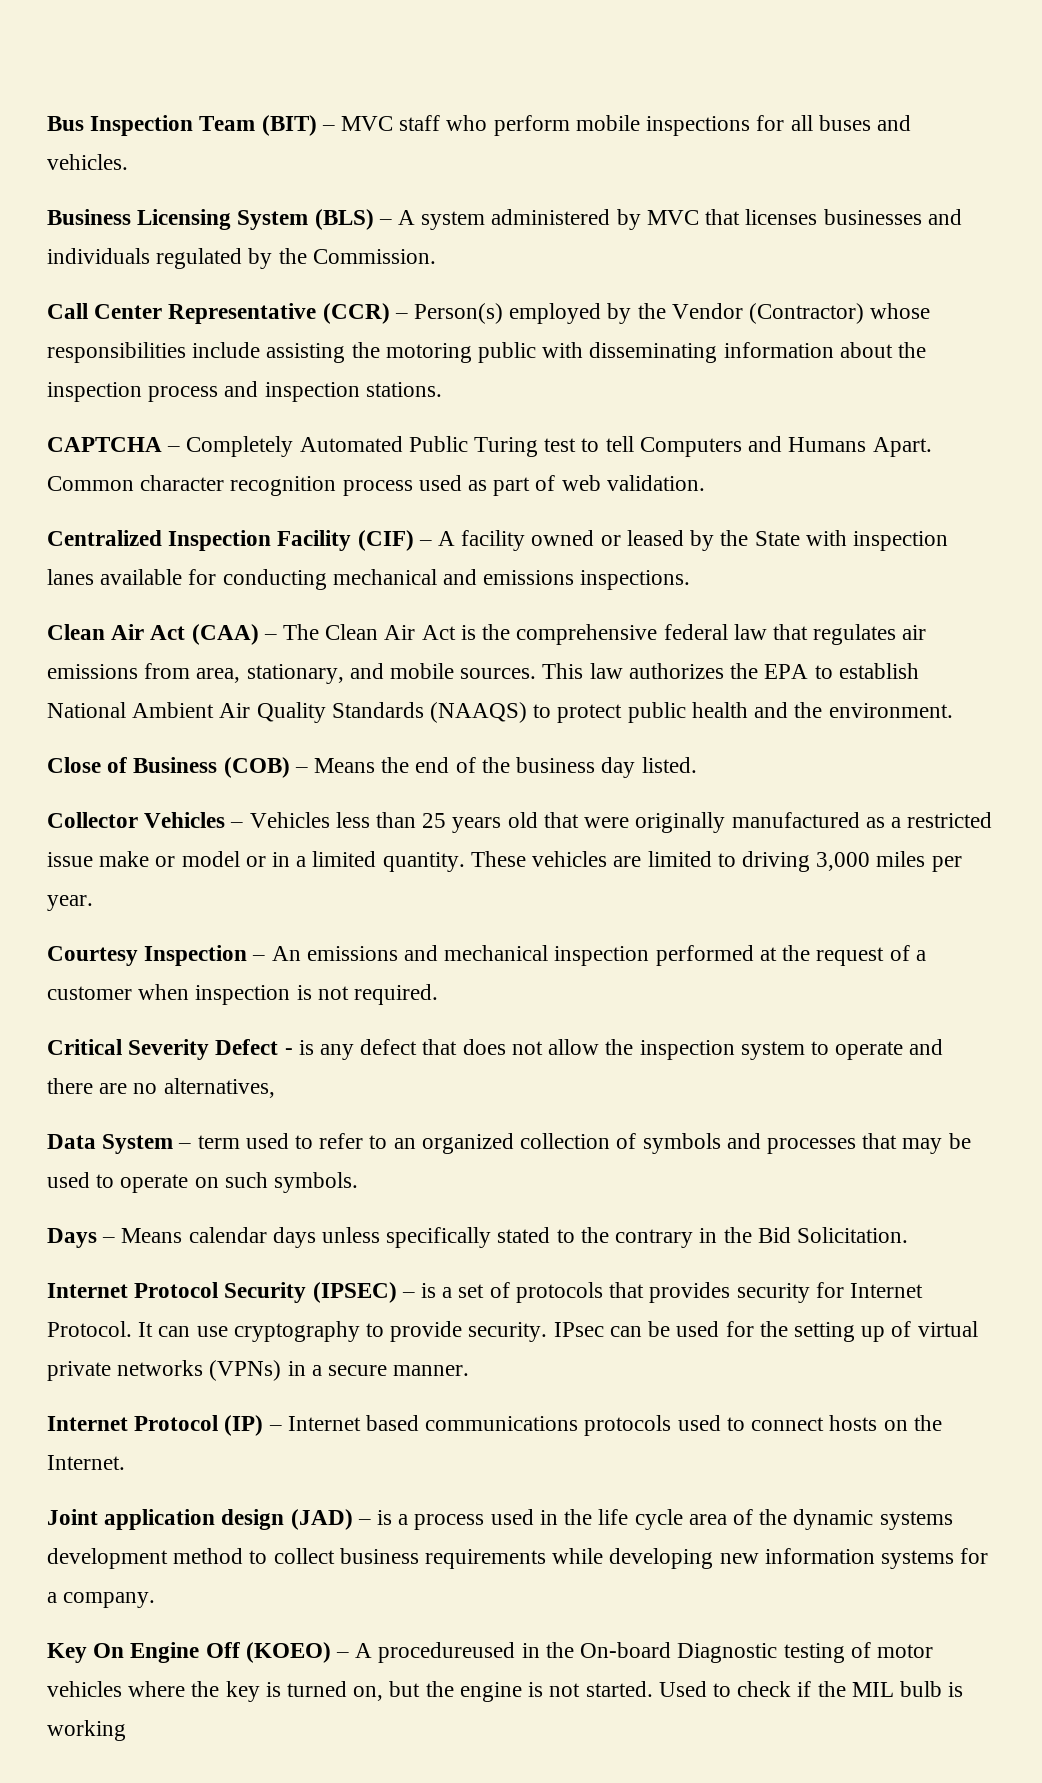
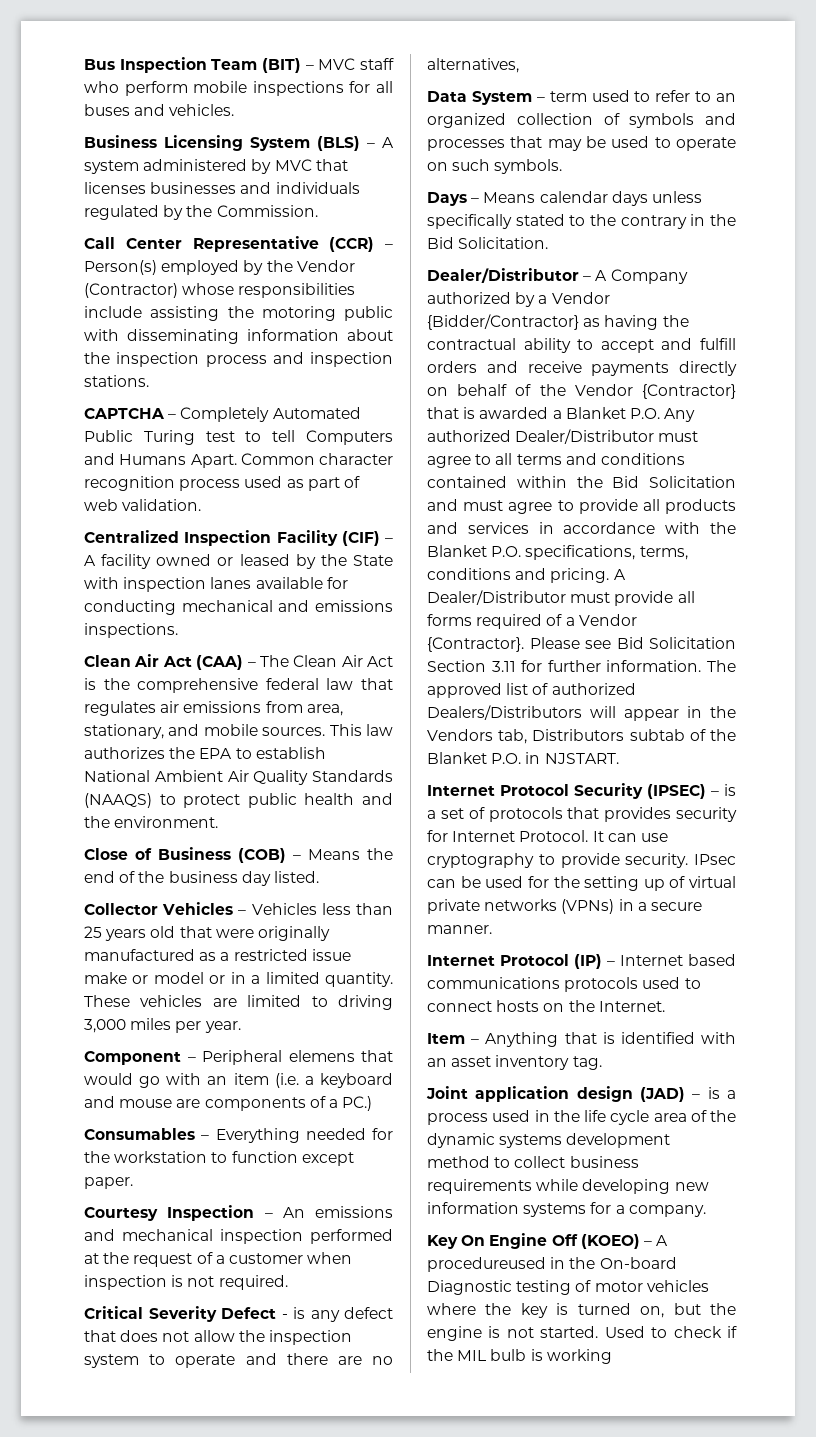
(93, 903) none -> [84,1050,393,1065] [84,1073,393,1088] [84,1096,373,1111] [84,1128,393,1143] [84,1151,354,1166] [84,1177,133,1189] // Component – Peripheral elemens that would go with an item (i.e. a keyboard and mouse are components of a PC.) // Consumables – Everything needed for the workstation to function except paper.
(908, 1235) none -> [427,268,688,284] [427,292,610,307] [427,314,689,330] [427,338,736,353] [427,361,737,376] [427,384,736,399] [427,407,696,422] [427,429,699,444] [427,453,685,468] [427,476,736,488] [427,499,736,514] [427,522,736,534] [427,545,688,560] [427,568,626,583] [427,590,695,606] [427,614,637,629] [427,637,736,652] [427,660,736,672] [427,683,636,698] [427,705,736,721] [427,729,736,744] [427,752,619,764] // Dealer/Distributor – A Company authorized by a Vendor {Bidder/Contractor} as having the contractual ability to accept and fulfill orders and receive payments directly on behalf of the Vendor {Contractor} that is awarded a Blanket P.O. Any authorized Dealer/Distributor must agree to all terms and conditions contained within the Bid Solicitation and must agree to provide all products and services in accordance with the Blanket P.O. specifications, terms, conditions and pricing. A Dealer/Distributor must provide all forms required of a Vendor {Contractor}. Please see Bid Solicitation Section 3.11 for further information. The approved list of authorized Dealers/Distributors will appear in the Vendors tab, Distributors subtab of the Blanket P.O. in NJSTART.
(125, 1462) none -> [427,1032,736,1047] [427,1055,602,1070] // Item – Anything that is identified with an asset inventory tag.

